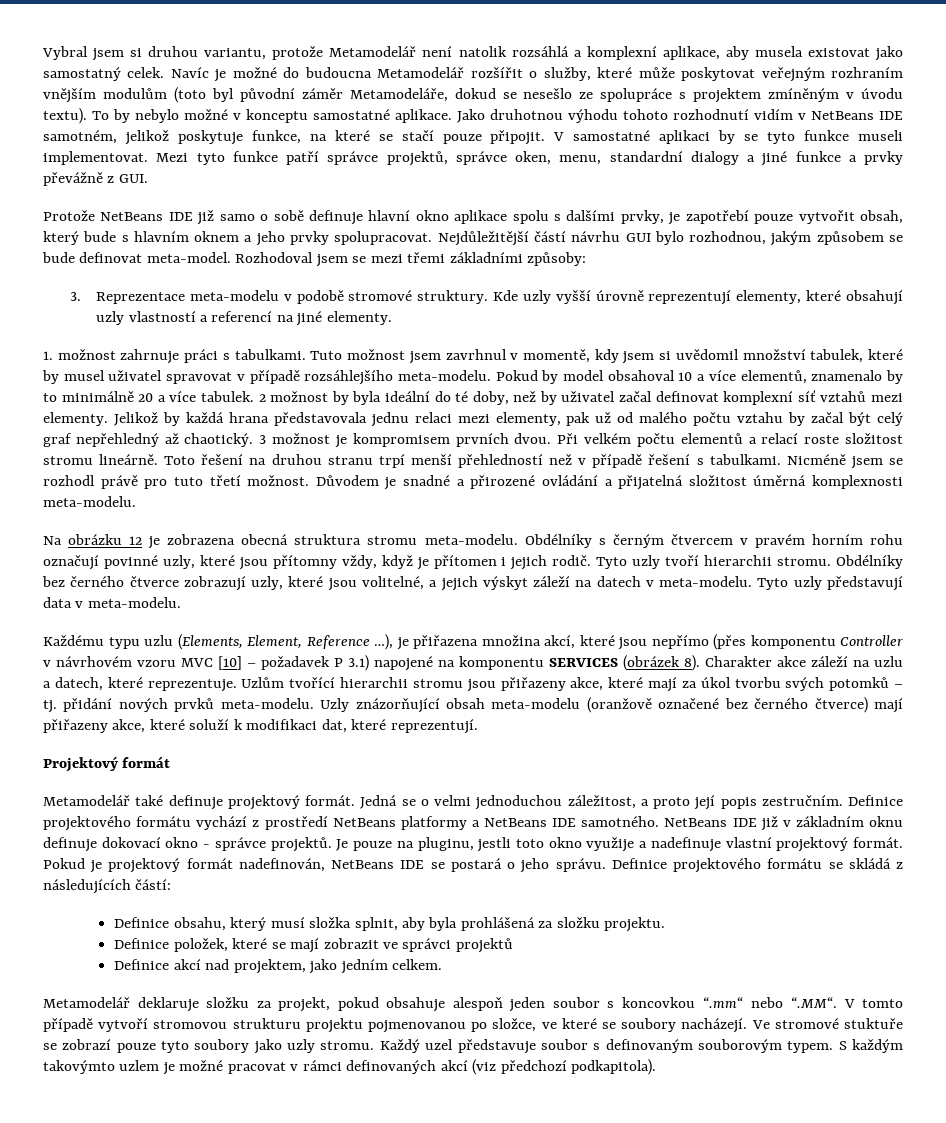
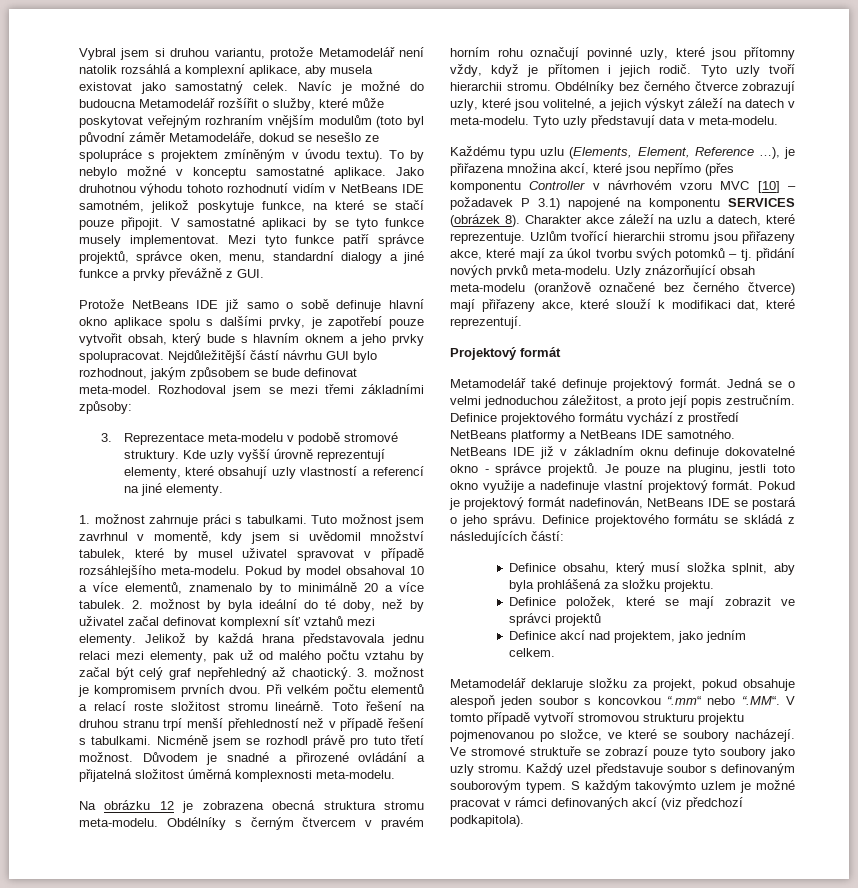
[858,130,904,141] museli -> [79,235,121,247] musely
[689,231,767,245] rozhodnou, -> [79,368,147,379] rozhodnout,
[258,394,266,402] 2 -> [132,600,143,609] 2.
[259,435,267,444] 3 -> [357,668,369,677] 3.
[189,719,230,730] soluží -> [616,299,651,309] slouží
[101,837,161,848] dokovací -> [725,446,795,456] dokovatelné
[844,1018,904,1029] stuktuře -> [530,746,581,756] struktuře

